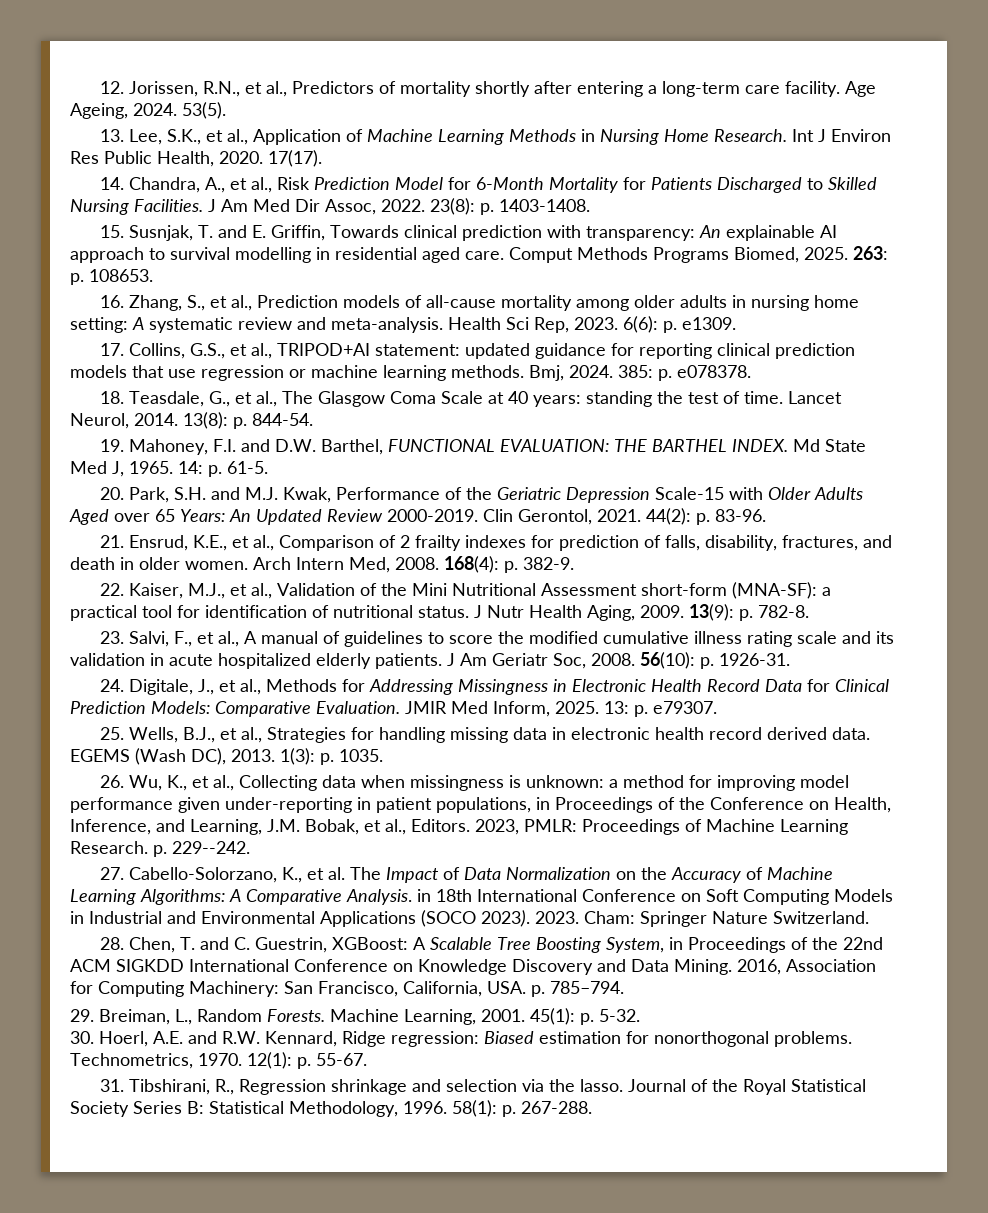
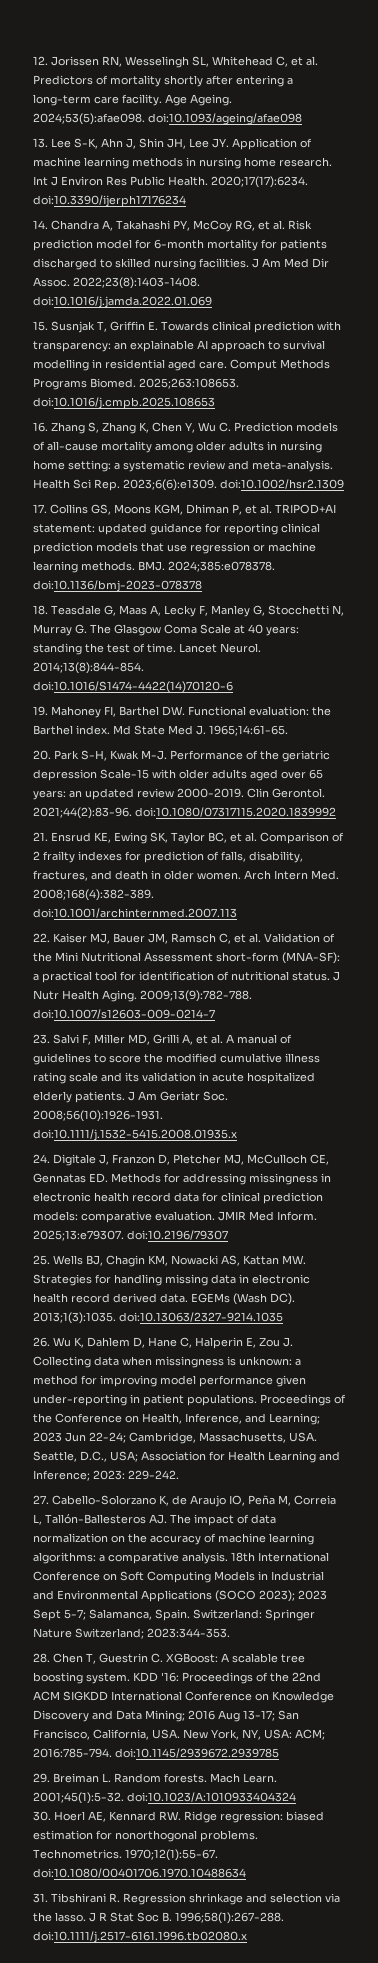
[129,81,288,97] Jorissen, R.N., et al., -> [51,56,318,68] Jorissen RN, Wesselingh SL, Whitehead C, et al.
[70,102,226,119] [100,129,788,145] Ageing, 2024. 53(5). // 13. Lee, S.K., et al., Application of Machine Learning Methods in Nursing Home Research. -> [190,94,232,106] [33,113,302,125] [33,138,312,150] [33,157,332,169] Ageing. 2024;53(5):afae098. doi:10.1093/ageing/afae098 // 13. Lee S-K, Ahn J, Shin JH, Lee JY. Application of machine learning methods in nursing home research.
[157,150,322,167] [100,177,878,193] [70,198,590,215] [100,225,326,241] Health, 2020. 17(17). // 14. Chandra, A., et al., Risk Prediction Model for 6-Month Mortality for Patients Discharged to Skilled Nursing Facilities. J Am Med Dir Assoc, 2022. 23(8): p. 1403-1408. // 15. Susnjak, T. and E. Griffin, -> [168,176,308,188] [33,195,186,207] [33,220,312,232] [33,239,327,251] [33,258,329,270] [33,277,200,289] [33,296,212,308] [33,321,158,333] Health. 2020;17(17):6234. doi:10.3390/ijerph17176234 // 14. Chandra A, Takahashi PY, McCoy RG, et al. Risk prediction model for 6-month mortality for patients discharged to skilled nursing facilities. J Am Med Dir Assoc. 2022;23(8):1403-1408. doi:10.1016/j.jamda.2022.01.069 // 15. Susnjak T, Griffin E.
[699,225,722,238] An -> [114,342,127,350] an
[734,246,888,263] [70,269,153,285] [100,295,253,311] Biomed, 2025. 263: p. 108653. // 16. Zhang, S., et al., -> [90,378,239,389] [33,397,215,409] [33,422,231,434] Biomed. 2025;263:108653. doi:10.1016/j.cmpb.2025.108653 // 16. Zhang S, Zhang K, Chen Y, Wu C.
[132,317,144,330] A -> [114,463,120,470] a
[534,316,736,333] [100,343,273,359] Rep, 2023. 6(6): p. e1309. // 17. Collins, G.S., et al., -> [94,479,344,491] [33,504,272,515] Rep. 2023;6(6):e1309. doi:10.1002/hsr2.1309 // 17. Collins GS, Moons KGM, Dhiman P, et al.
[529,365,751,381] [100,391,278,407] Bmj, 2024. 385: p. e078378. // 18. Teasdale, G., et al., -> [138,561,275,572] [33,580,202,592] [33,605,344,617] [33,624,87,636] BMJ. 2024;385:e078378. doi:10.1136/bmj-2023-078378 // 18. Teasdale G, Maas A, Lecky F, Manley G, Stocchetti N, Murray G.
[70,412,313,429] [100,439,867,455] [70,461,268,477] [100,487,864,503] [69,508,766,525] [100,535,275,551] Neurol, 2014. 13(8): p. 844-54. // 19. Mahoney, F.I. and D.W. Barthel, FUNCTIONAL EVALUATION: THE BARTHEL INDEX. Md State Med J, 1965. 14: p. 61-5. // 20. Park, S.H. and M.J. Kwak, Performance of the Geriatric Depression Scale-15 with Older Adults Aged over 65 Years: An Updated Review 2000-2019. Clin Gerontol, 2021. 44(2): p. 83-96. // 21. Ensrud, K.E., et al., -> [220,643,261,653] [33,662,144,674] [33,681,233,693] [33,706,331,718] [33,725,288,736] [33,750,330,762] [33,769,323,781] [33,788,325,800] [33,807,336,819] [33,832,257,844] Neurol. 2014;13(8):844-854. doi:10.1016/S1474-4422(14)70120-6 // 19. Mahoney FI, Barthel DW. Functional evaluation: the Barthel index. Md State Med J. 1965;14:61-65. // 20. Park S-H, Kwak M-J. Performance of the geriatric depression Scale-15 with older adults aged over 65 years: an updated review 2000-2019. Clin Gerontol. 2021;44(2):83-96. doi:10.1080/07317115.2020.1839992 // 21. Ensrud KE, Ewing SK, Taylor BC, et al.
[349,556,574,573] [100,583,273,599] Med, 2008. 168(4): p. 382-9. // 22. Kaiser, M.J., et al., -> [311,870,339,880] [33,889,154,901] [33,908,237,918] [33,933,261,944] Med. 2008;168(4):382-389. doi:10.1001/archinternmed.2007.113 // 22. Kaiser MJ, Bauer JM, Ramsch C, et al.
[587,604,809,621] [100,631,240,647] Aging, 2009. 13(9): p. 782-8. // 23. Salvi, F., et al., -> [102,990,252,1002] [33,1009,215,1019] [33,1034,223,1045] Aging. 2009;13(9):782-788. doi:10.1007/s12603-009-0214-7 // 23. Salvi F, Miller MD, Grilli A, et al.
[553,652,790,669] [100,679,890,695] [70,701,717,717] [100,727,263,743] Soc, 2008. 56(10): p. 1926-31. // 24. Digitale, J., et al., Methods for Addressing Missingness in Electronic Health Record Data for Clinical Prediction Models: Comparative Evaluation. JMIR Med Inform, 2025. 13: p. e79307. // 25. Wells, B.J., et al., -> [203,1091,228,1101] [33,1110,163,1122] [33,1129,237,1141] [33,1154,329,1166] [33,1173,331,1185] [33,1192,323,1204] [33,1211,317,1223] [33,1230,228,1241] [33,1255,306,1267] Soc. 2008;56(10):1926-1931. doi:10.1111/j.1532-5415.2008.01935.x // 24. Digitale J, Franzon D, Pletcher MJ, McCulloch CE, Gennatas ED. Methods for addressing missingness in electronic health record data for clinical prediction models: comparative evaluation. JMIR Med Inform. 2025;13:e79307. doi:10.2196/79307 // 25. Wells BJ, Chagin KM, Nowacki AS, Kattan MW.
[70,748,383,765] [100,775,235,791] EGEMS (Wash DC), 2013. 1(3): p. 1035. // 26. Wu, K., et al., -> [191,1293,295,1305] [33,1312,283,1324] [33,1337,293,1349] EGEMs (Wash DC). 2013;1(3):1035. doi:10.13063/2327-9214.1035 // 26. Wu K, Dahlem D, Hane C, Halperin E, Zou J.
[436,797,550,813] populations, in -> [187,1394,257,1406] populations.
[190,819,848,835] [70,841,250,857] [100,867,834,883] [70,889,431,905] Learning, J.M. Bobak, et al., Editors. 2023, PMLR: Proceedings of Machine Learning Research. p. 229--242. // 27. Cabello-Solorzano, K., et al. The Impact of Data Normalization on the Accuracy of Machine Learning Algorithms: A Comparative Analysis. in -> [269,1413,320,1425] [33,1432,317,1444] [33,1451,340,1463] [33,1470,179,1481] [33,1495,336,1507] [33,1514,276,1526] [33,1533,314,1545] [33,1552,228,1564] Learning; 2023 Jun 22-24; Cambridge, Massachusetts, USA. Seattle, D.C., USA; Association for Health Learning and Inference; 2023: 229-242. // 27. Cabello-Solorzano K, de Araujo IO, Peña M, Correia L, Tallón-Ballesteros AJ. The impact of data normalization on the accuracy of machine learning algorithms: a comparative analysis.
[481,910,869,927] [100,937,684,953] 2023). 2023. Cham: Springer Nature Switzerland. // 28. Chen, T. and C. Guestrin, XGBoost: A Scalable Tree Boosting System, in -> [259,1590,327,1602] [33,1609,315,1621] [33,1628,230,1639] [33,1653,305,1664] [33,1672,179,1684] 2023); 2023 Sept 5-7; Salamanca, Spain. Switzerland: Springer Nature Switzerland; 2023:344-353. // 28. Chen T, Guestrin C. XGBoost: A scalable tree boosting system. KDD '16:
[674,959,876,975] [70,981,624,997] [70,1008,640,1025] [70,1031,337,1047] Mining. 2016, Association for Computing Machinery: San Francisco, California, USA. p. 785–794. // 29. Breiman, L., Random Forests. Machine Learning, 2001. 45(1): p. 5-32. // 30. Hoerl, A.E. and R.W. Kennard, -> [145,1710,299,1722] [33,1729,325,1740] [33,1748,279,1758] [33,1773,277,1783] [33,1792,296,1804] [33,1811,181,1822] Mining; 2016 Aug 13-17; San Francisco, California, USA. New York, NY, USA: ACM; 2016:785-794. doi:10.1145/2939672.2939785 // 29. Breiman L. Random forests. Mach Learn. 2001;45(1):5-32. doi:10.1023/A:1010933404324 // 30. Hoerl AE, Kennard RW.
[484,1031,534,1044] Biased -> [286,1811,324,1821] biased
[70,1052,367,1069] Technometrics, 1970. 12(1): p. 55-67. -> [33,1849,218,1861] [33,1868,246,1878] Technometrics. 1970;12(1):55-67. doi:10.1080/00401706.1970.10488634
[129,1079,235,1095] Tibshirani, R., -> [51,1893,120,1903] Tibshirani R.
[628,1079,867,1095] [70,1100,592,1117] Journal of the Royal Statistical Society Series B: Statistical Methodology, 1996. 58(1): p. 267-288. -> [89,1912,284,1924] [33,1931,247,1943] J R Stat Soc B. 1996;58(1):267-288. doi:10.1111/j.2517-6161.1996.tb02080.x

